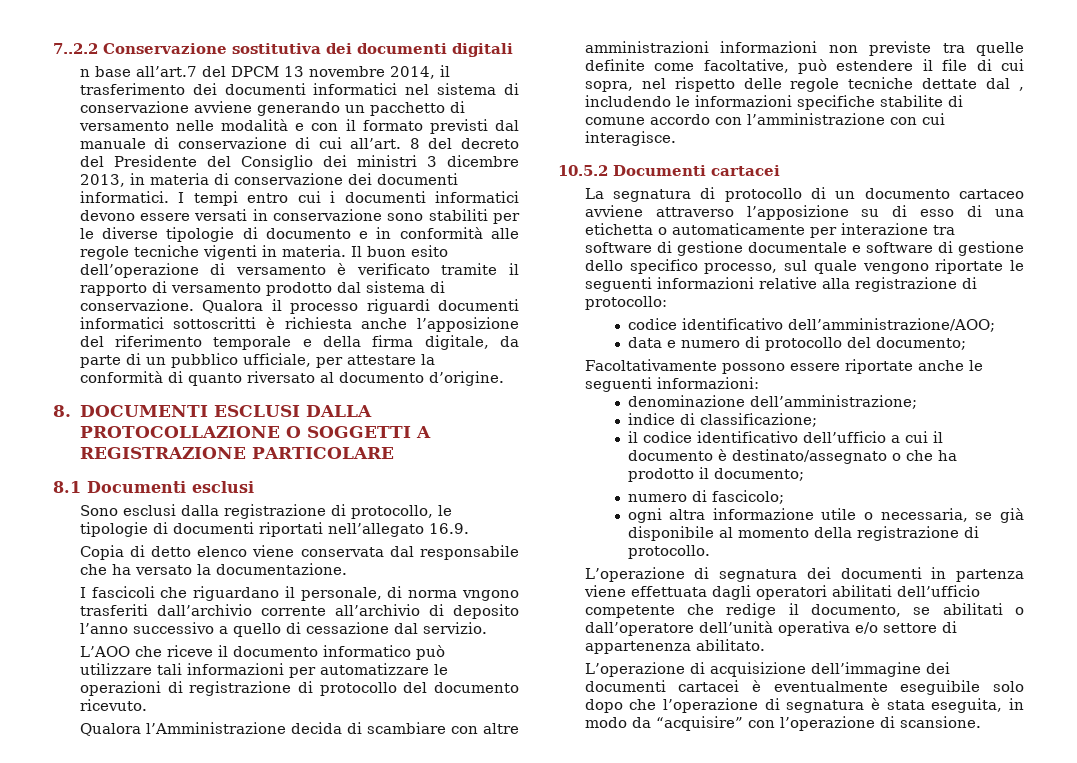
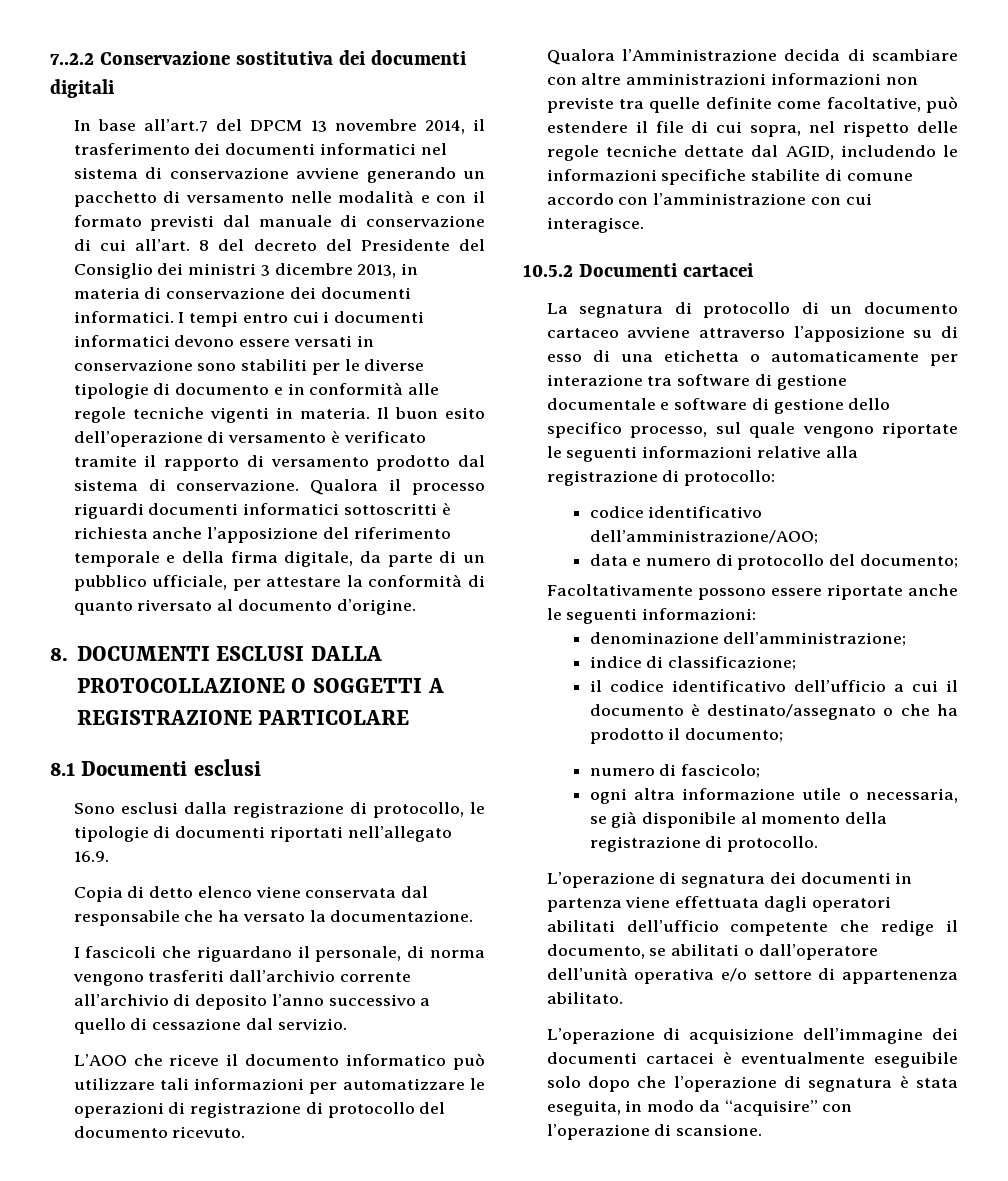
[79,69,90,77] n -> [73,120,91,131] In
[461,590,519,601] vngono -> [72,974,144,986] vengono
[1019,87,1024,91] , -> [785,146,834,160] AGID,

